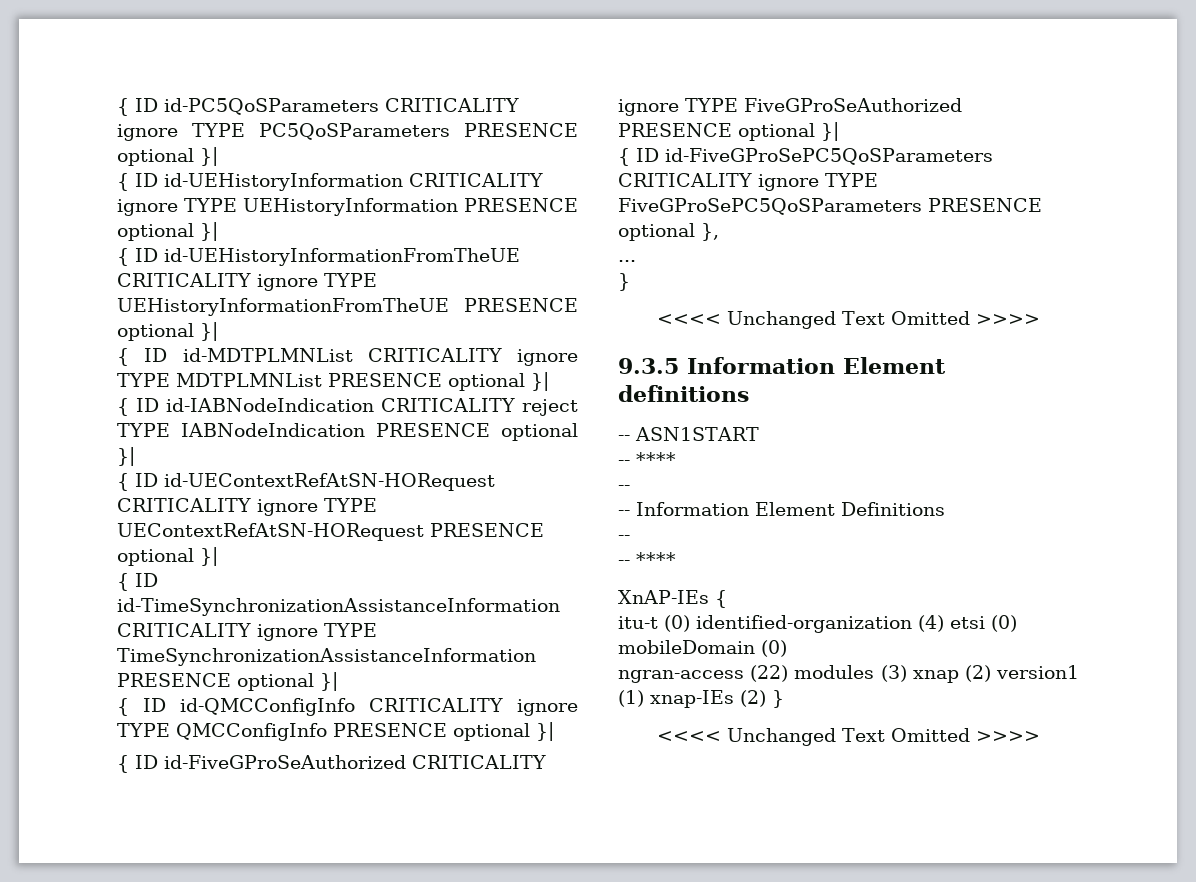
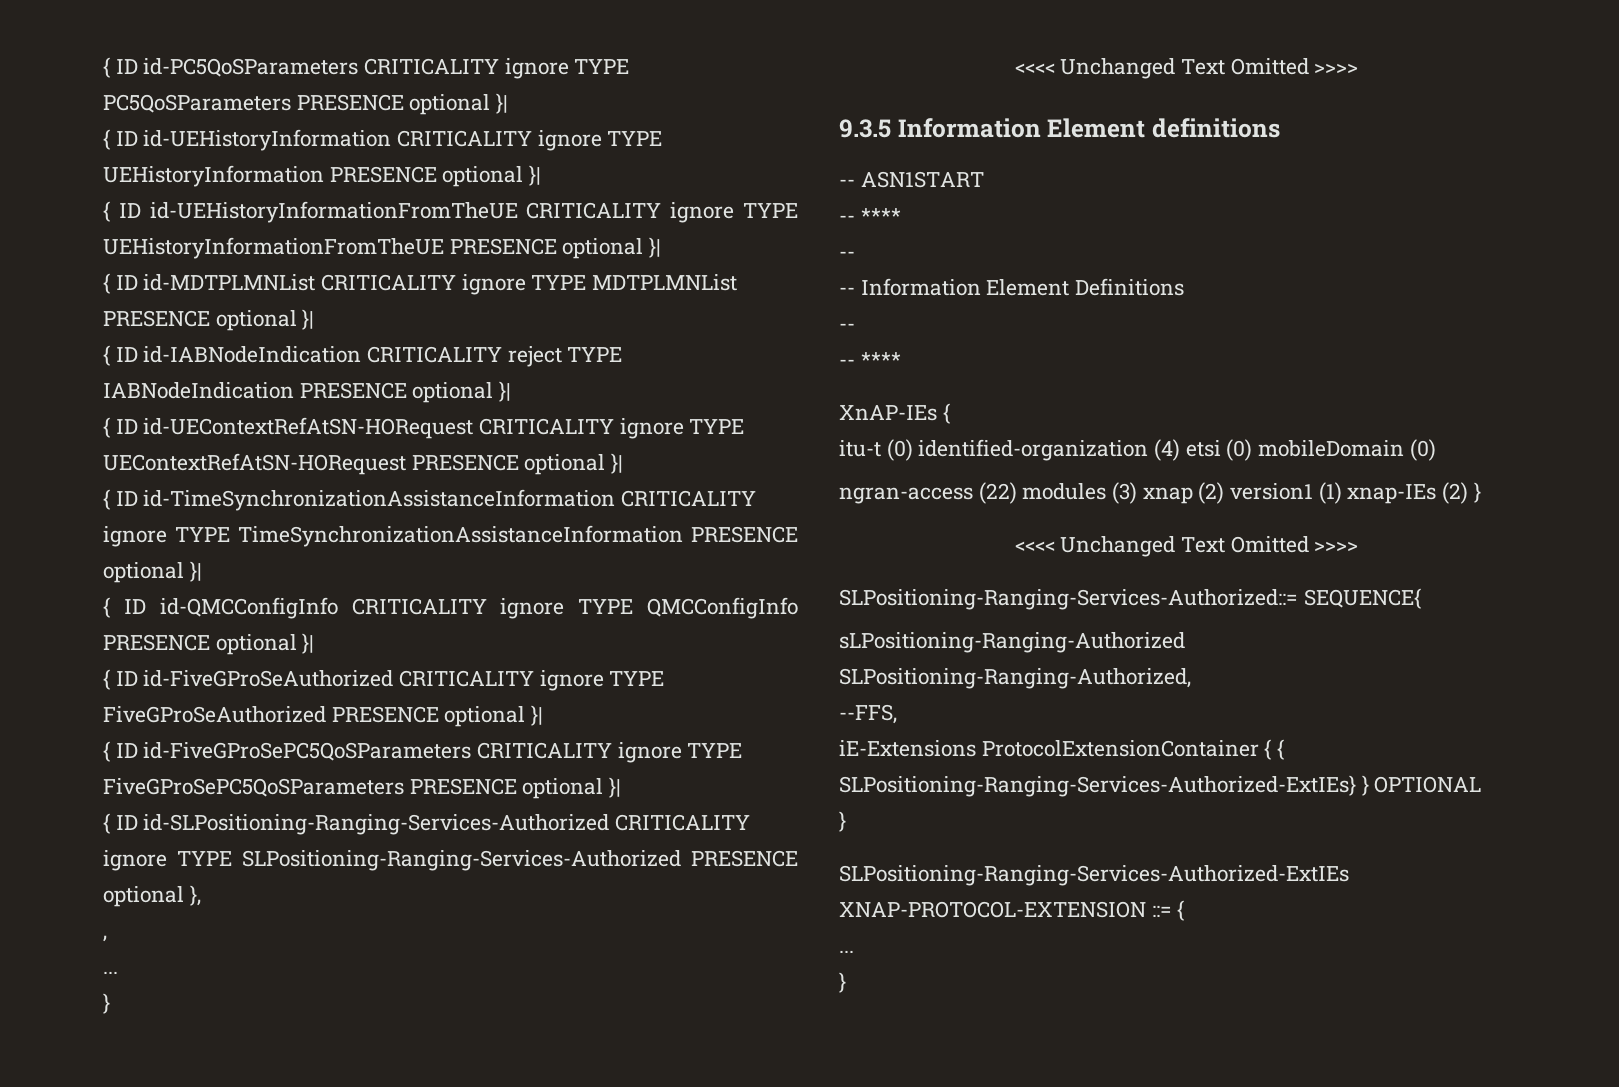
(695, 232) none -> [609,777,622,798] [103,813,751,835] [103,850,798,871] [103,886,184,907] }| // { ID id-SLPositioning-Ranging-Services-Authorized CRITICALITY ignore TYPE SLPositioning-Ranging-Services-Authorized PRESENCE optional
(719, 232) none -> [103,935,107,942] // ,
(1040, 736) none -> [839,588,1421,610] [839,632,1185,653] [839,668,1191,689] [839,704,897,724] [839,739,1285,760] [839,775,1482,797] [839,811,846,832] [839,865,1349,886] [839,900,1185,921] [839,950,854,953] [839,972,846,993] // SLPositioning-Ranging-Services-Authorized::= SEQUENCE{ // sLPositioning-Ranging-Authorized SLPositioning-Ranging-Authorized, // --FFS, // iE-Extensions ProtocolExtensionContainer { { SLPositioning-Ranging-Services-Authorized-ExtIEs} } OPTIONAL // } // SLPositioning-Ranging-Services-Authorized-ExtIEs XNAP-PROTOCOL-EXTENSION ::= { // ... // }

